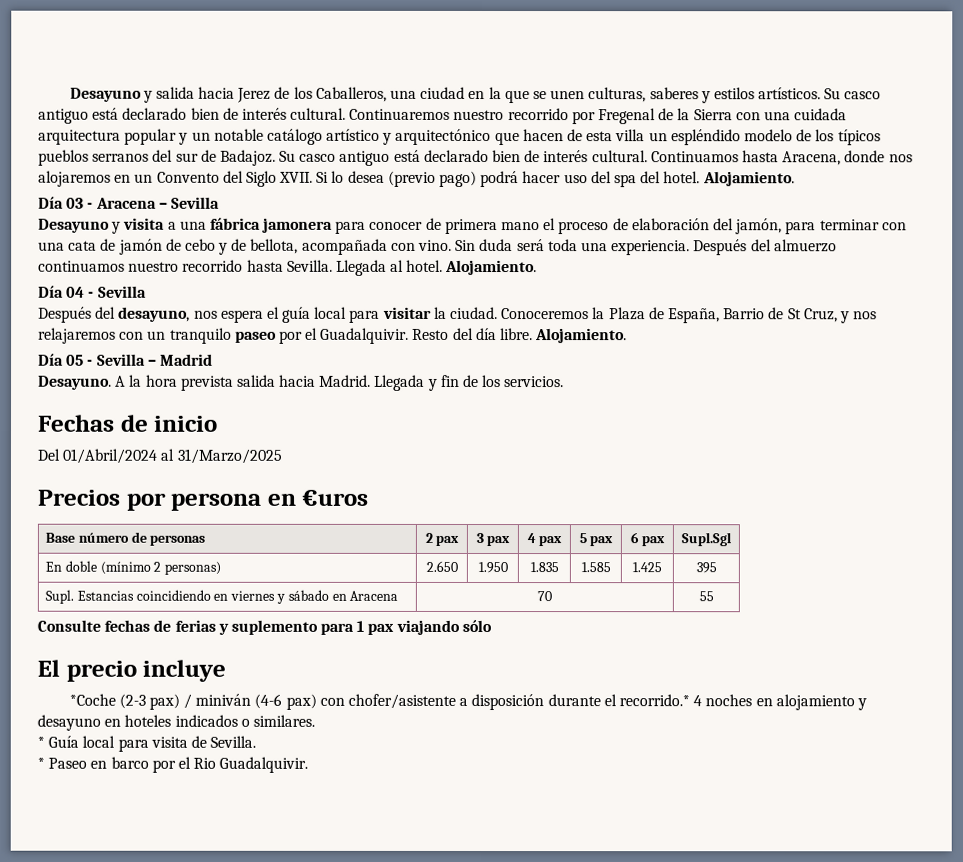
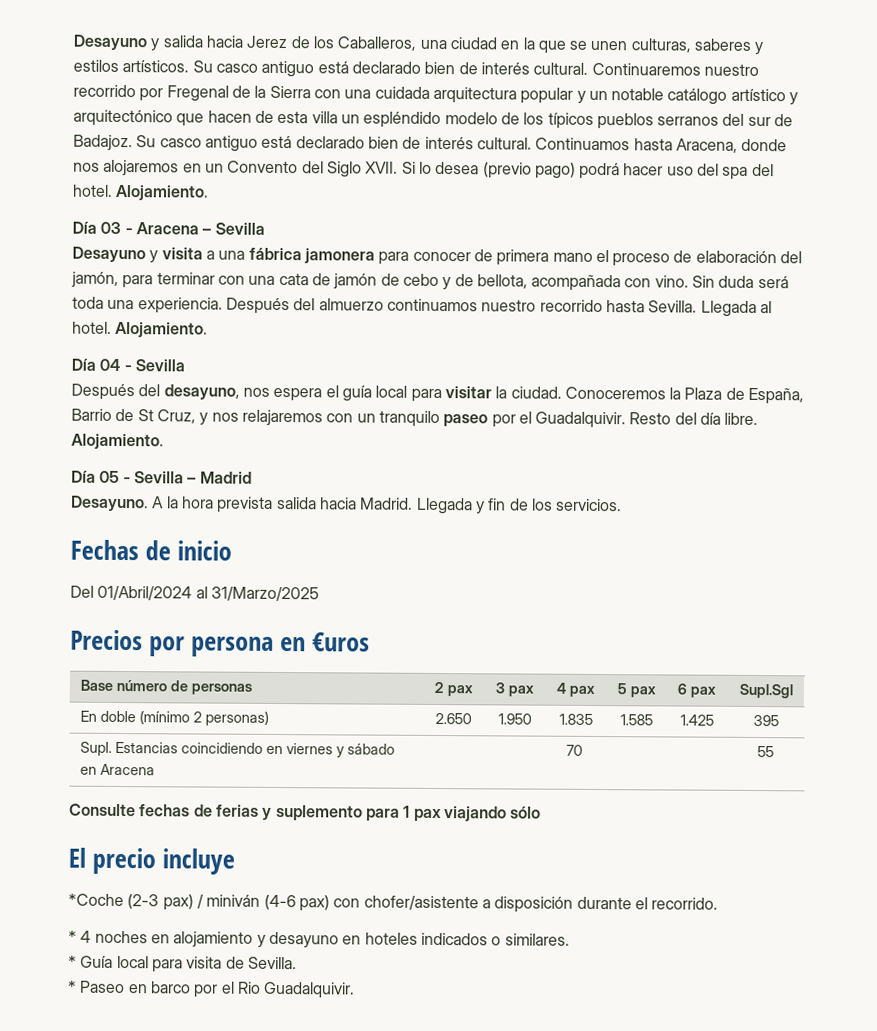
[618,694,690,707] recorrido.* -> [651,897,719,910] [68,930,77,943] recorrido. // *

